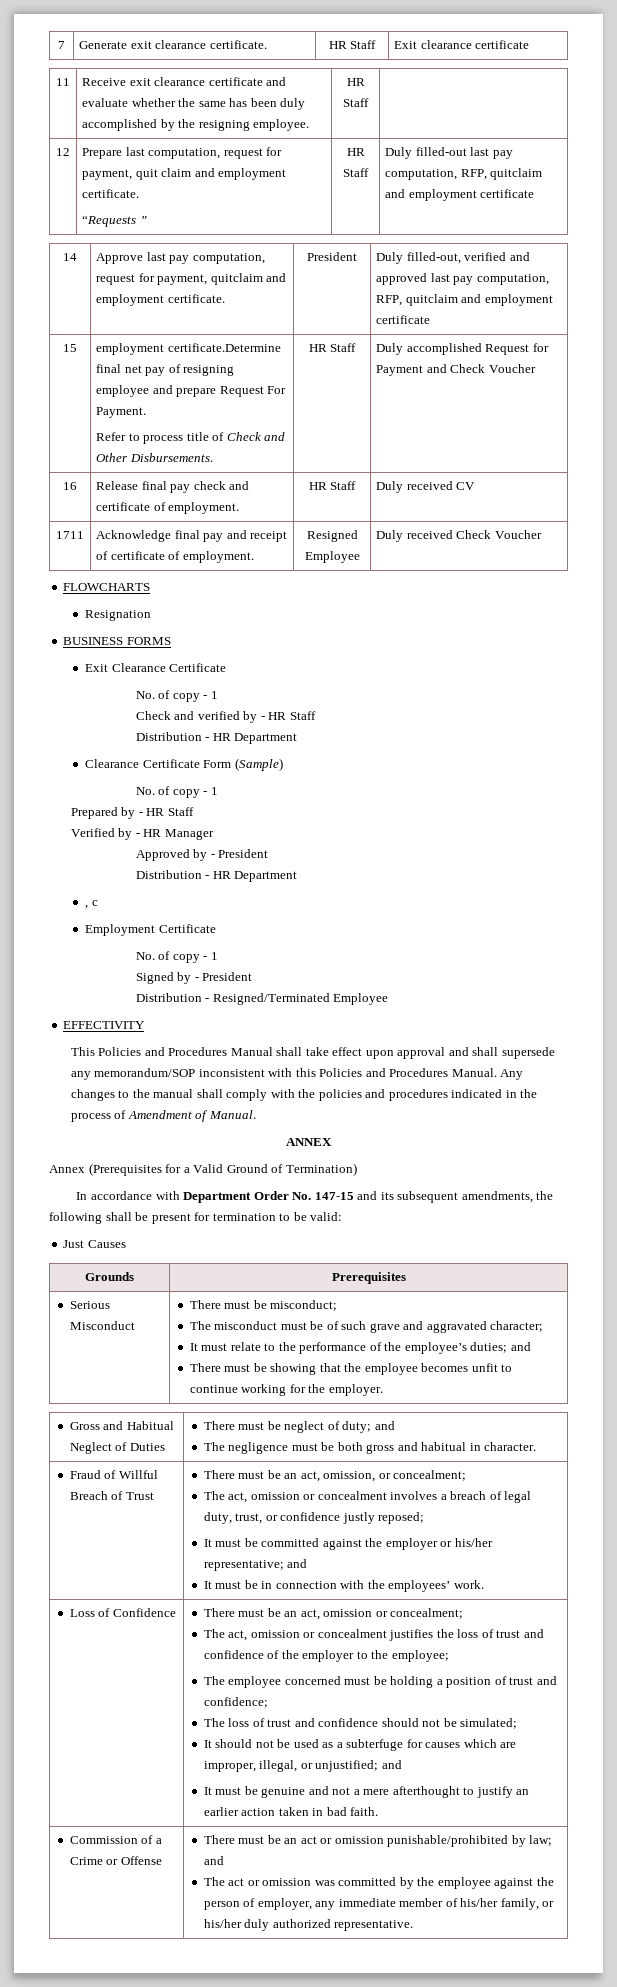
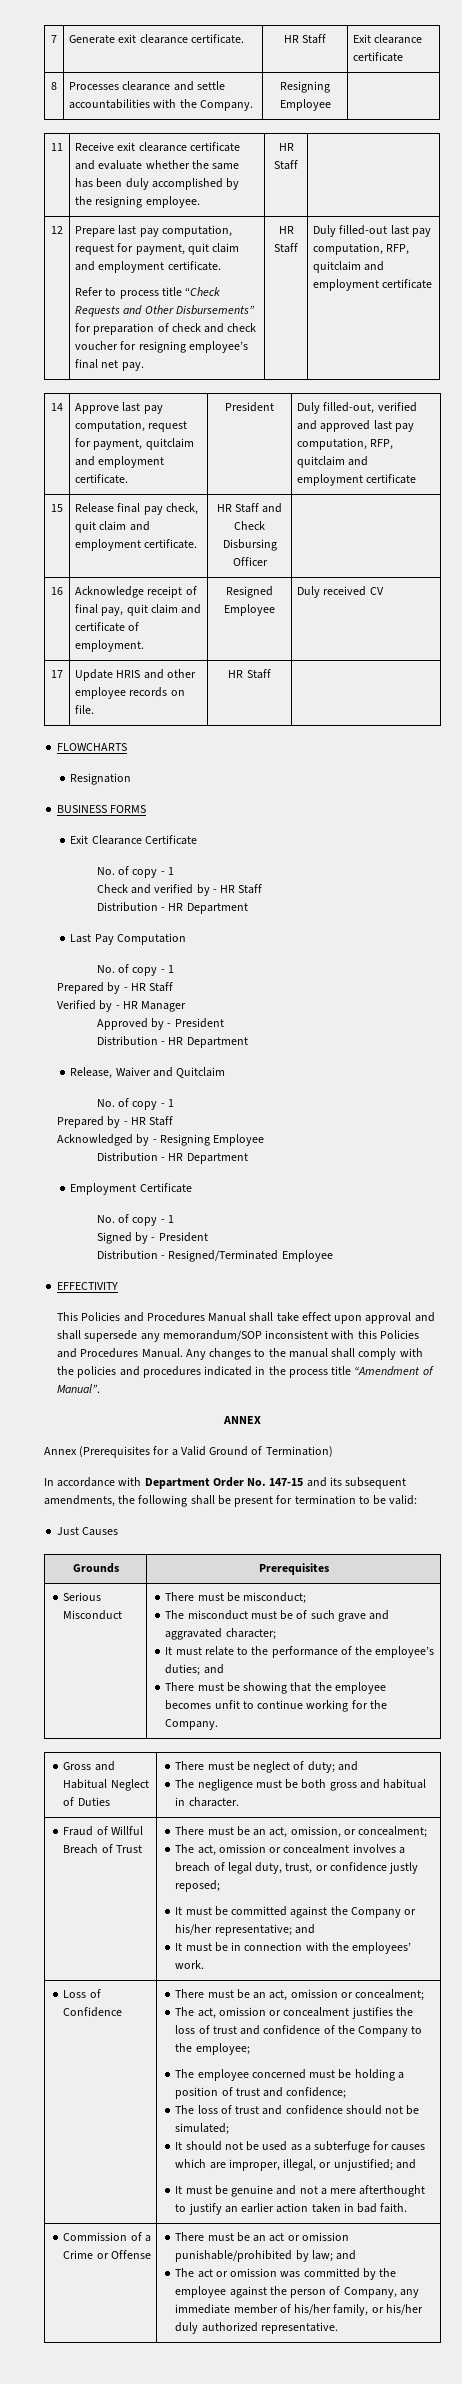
(530, 44) none -> [51,82,57,90] [69,81,225,91] [69,99,253,111] [280,81,330,93] [279,99,331,111] // 8 | Processes clearance and settle accountabilities with the Company. | Resigning Employee |
(145, 151) none -> [139,228,159,237] pay
[82,215,147,227] “Requests ” -> [75,287,221,299] [75,305,255,317] [75,323,257,335] [75,341,248,353] [75,359,144,371] Refer to process title “Check Requests and Other Disbursements” for preparation of check and check voucher for resigning employee’s final net pay.
[96,343,281,355] [96,364,235,376] [96,385,287,397] [96,407,147,418] [96,432,286,444] [96,453,213,462] [308,343,357,352] [376,343,549,355] [376,364,536,376] [63,482,77,490] [96,481,250,493] [96,502,240,514] [308,481,357,490] [376,481,476,493] [56,531,84,539] [96,530,288,542] [96,551,109,560] employment certificate.Determine final net pay of resigning employee and prepare Request For Payment. // Refer to process title of Check and Other Disbursements. | HR Staff | Duly accomplished Request for Payment and Check Voucher // 16 | Release final pay check and certificate of employment. | HR Staff | Duly received CV // 1711 | Acknowledge final pay and receipt of -> [75,503,198,515] [75,521,150,533] [75,539,198,551] [216,503,283,513] [233,521,265,530] [222,539,277,551] [232,557,268,566] [51,587,63,595] [75,586,197,598] [75,604,202,616] Release final pay check, quit claim and employment certificate. | HR Staff and Check Disbursing Officer | // 16 | Acknowledge receipt of final pay, quit claim and
[456,530,542,539] Check Voucher -> [369,587,384,595] [51,670,63,678] [75,669,196,681] [75,687,185,699] [75,705,95,714] [228,669,271,679] CV // 17 | Update HRIS and other employee records on file. | HR Staff |
[84,758,283,771] Clearance Certificate Form (Sample) -> [70,933,186,945] Last Pay Computation
[84,900,98,909] , c -> [70,1067,226,1079] [96,1098,174,1110] [57,1116,174,1128] [57,1134,265,1146] [96,1152,248,1164] Release, Waiver and Quitclaim // No. of copy - 1 // Prepared by - HR Staff // Acknowledged by - Resigning Employee // Distribution - HR Department
[114,1110,256,1122] of Amendment of Manual. -> [331,1366,434,1376] [57,1384,101,1393] title “Amendment of Manual”.
[328,1384,383,1396] employer. -> [165,1719,219,1730] Company.
[385,1538,438,1550] employer -> [350,1907,401,1918] Company
[302,1650,355,1662] employer -> [357,2026,408,2037] Company
[257,1898,312,1910] employer, -> [343,2287,397,2298] Company,

